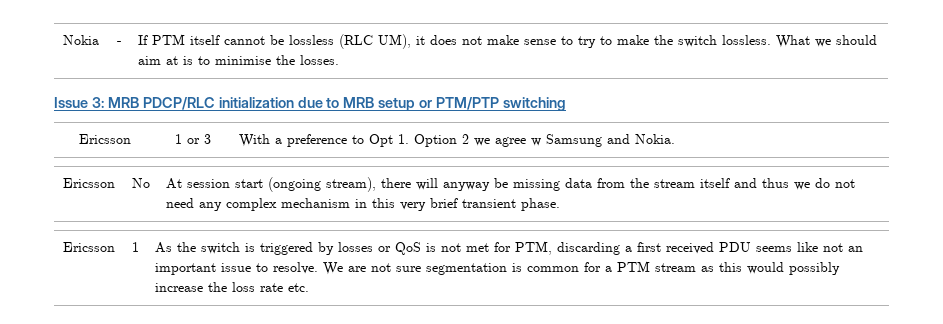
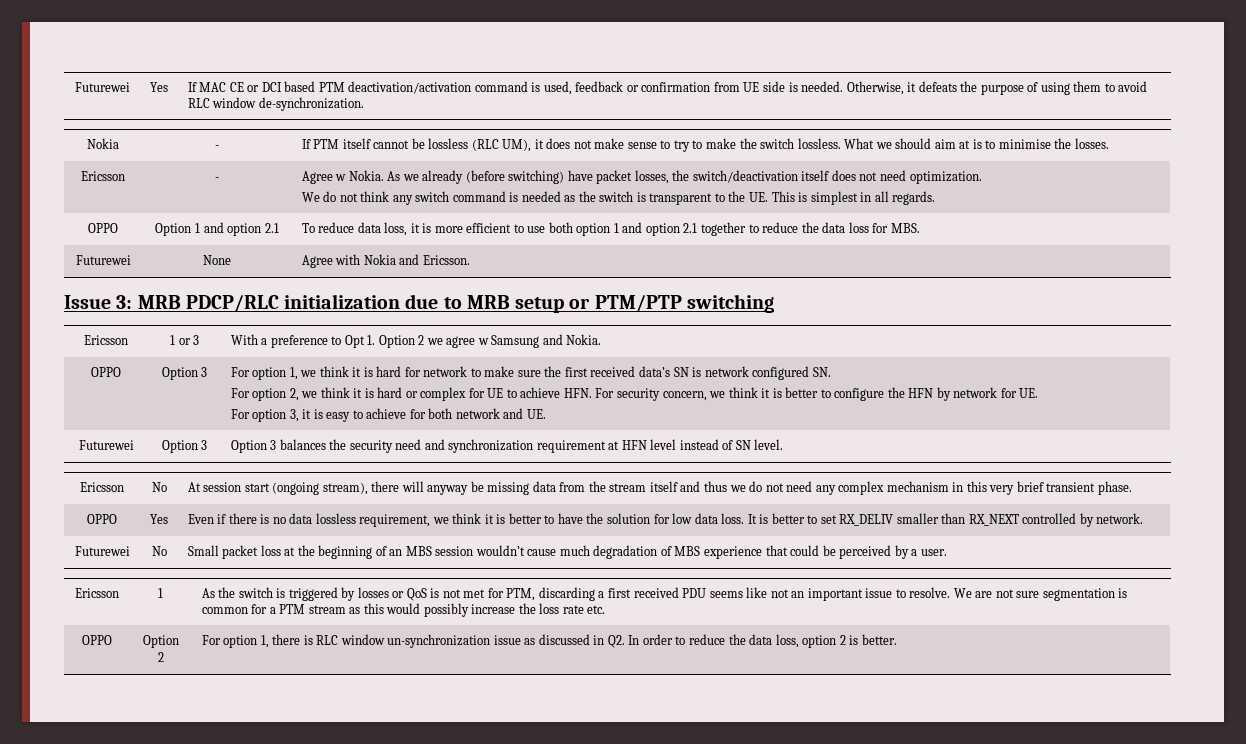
(63, 40) none -> [74,82,130,92] [150,82,168,92] [187,81,1148,95] [187,97,364,111] Futurewei | Yes | If MAC CE or DCI based PTM deactivation/activation command is used, feedback or confirmation from UE side is needed. Otherwise, it defeats the purpose of using them to avoid RLC window de-synchronization. //
(340, 60) none -> [81,171,125,181] [215,177,219,181] [301,170,982,184] [301,191,936,205] [88,223,118,233] [155,222,279,236] [301,222,920,236] [75,255,131,265] [203,255,231,265] [301,254,470,268] // Ericsson | - | Agree w Nokia. As we already (before switching) have packet losses, the switch/deactivation itself does not need optimization. // We do not think any switch command is needed as the switch is transparent to the UE. This is simplest in all regards. // OPPO | Option 1 and option 2.1 | To reduce data loss, it is more efficient to use both option 1 and option 2.1 together to reduce the data loss for MBS. // Futurewei | None | Agree with Nokia and Ericsson.
(676, 139) none -> [91,367,121,377] [161,367,208,380] [230,366,831,380] [230,387,1039,401] [230,408,546,422] [78,440,134,450] [161,440,208,453] [230,439,784,453] // OPPO | Option 3 | For option 1, we think it is hard for network to make sure the first received data’s SN is network configured SN. // For option 2, we think it is hard or complex for UE to achieve HFN. For security concern, we think it is better to configure the HFN by network for UE. // For option 3, it is easy to achieve for both network and UE. // Futurewei | Option 3 | Option 3 balances the security need and synchronization requirement at HFN level instead of SN level.
(561, 204) none -> [87,514,117,524] [150,514,168,524] [187,513,1144,527] [74,546,130,556] [151,546,167,556] [187,545,947,559] // OPPO | Yes | Even if there is no data lossless requirement, we think it is better to have the solution for low data loss. It is better to set RX_DELIV smaller than RX_NEXT controlled by network. // Futurewei | No | Small packet loss at the beginning of an MBS session wouldn’t cause much degradation of MBS experience that could be perceived by a user.
(310, 287) none -> [81,635,112,645] [142,635,179,648] [157,652,164,662] [201,634,897,648] // OPPO | Option 2 | For option 1, there is RLC window un-synchronization issue as discussed in Q2. In order to reduce the data loss, option 2 is better.

